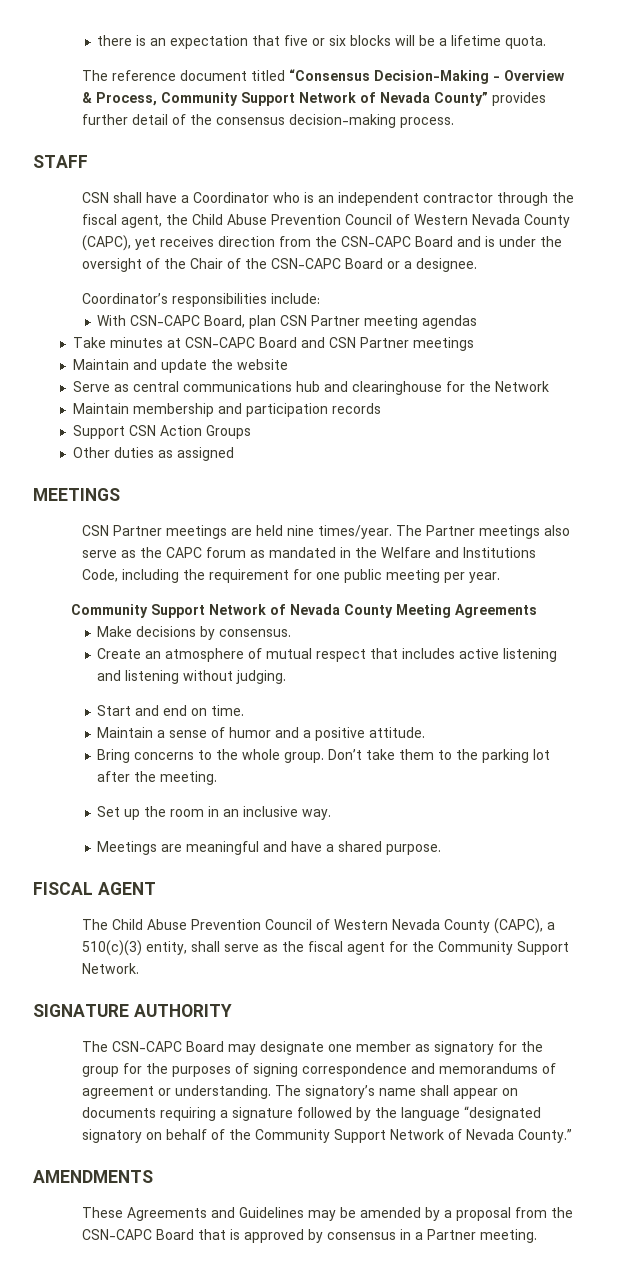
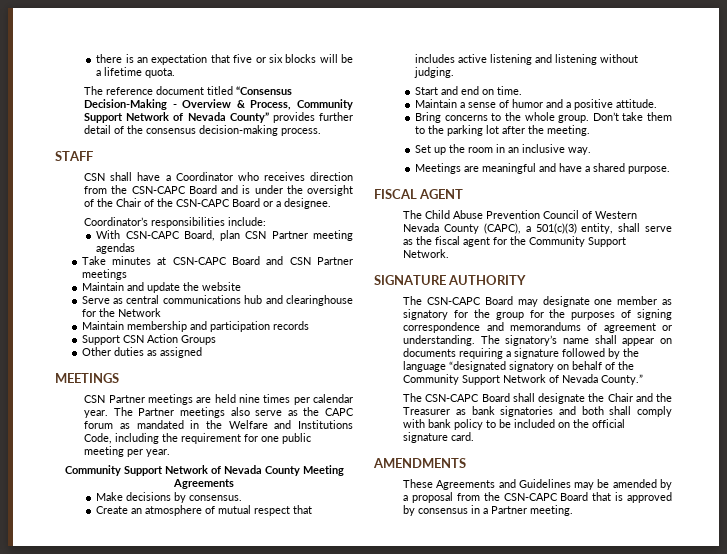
[303,192,574,206] [81,214,570,228] [81,235,156,251] is an independent contractor through the fiscal agent, the Child Abuse Prevention Council of Western Nevada County (CAPC), yet -> (259, 176) none
[317,525,392,539] times/year. -> [263,394,353,405] [84,410,109,418] times per calendar year.
[81,940,142,956] 510(c)(3) -> [535,223,577,234] 501(c)(3)
(572, 1136) none -> [403,393,672,404] [403,406,672,417] [403,419,626,430] [403,432,475,443] // The CSN-CAPC Board shall designate the Chair and the Treasurer as bank signatories and both shall comply with bank policy to be included on the official signature card.

